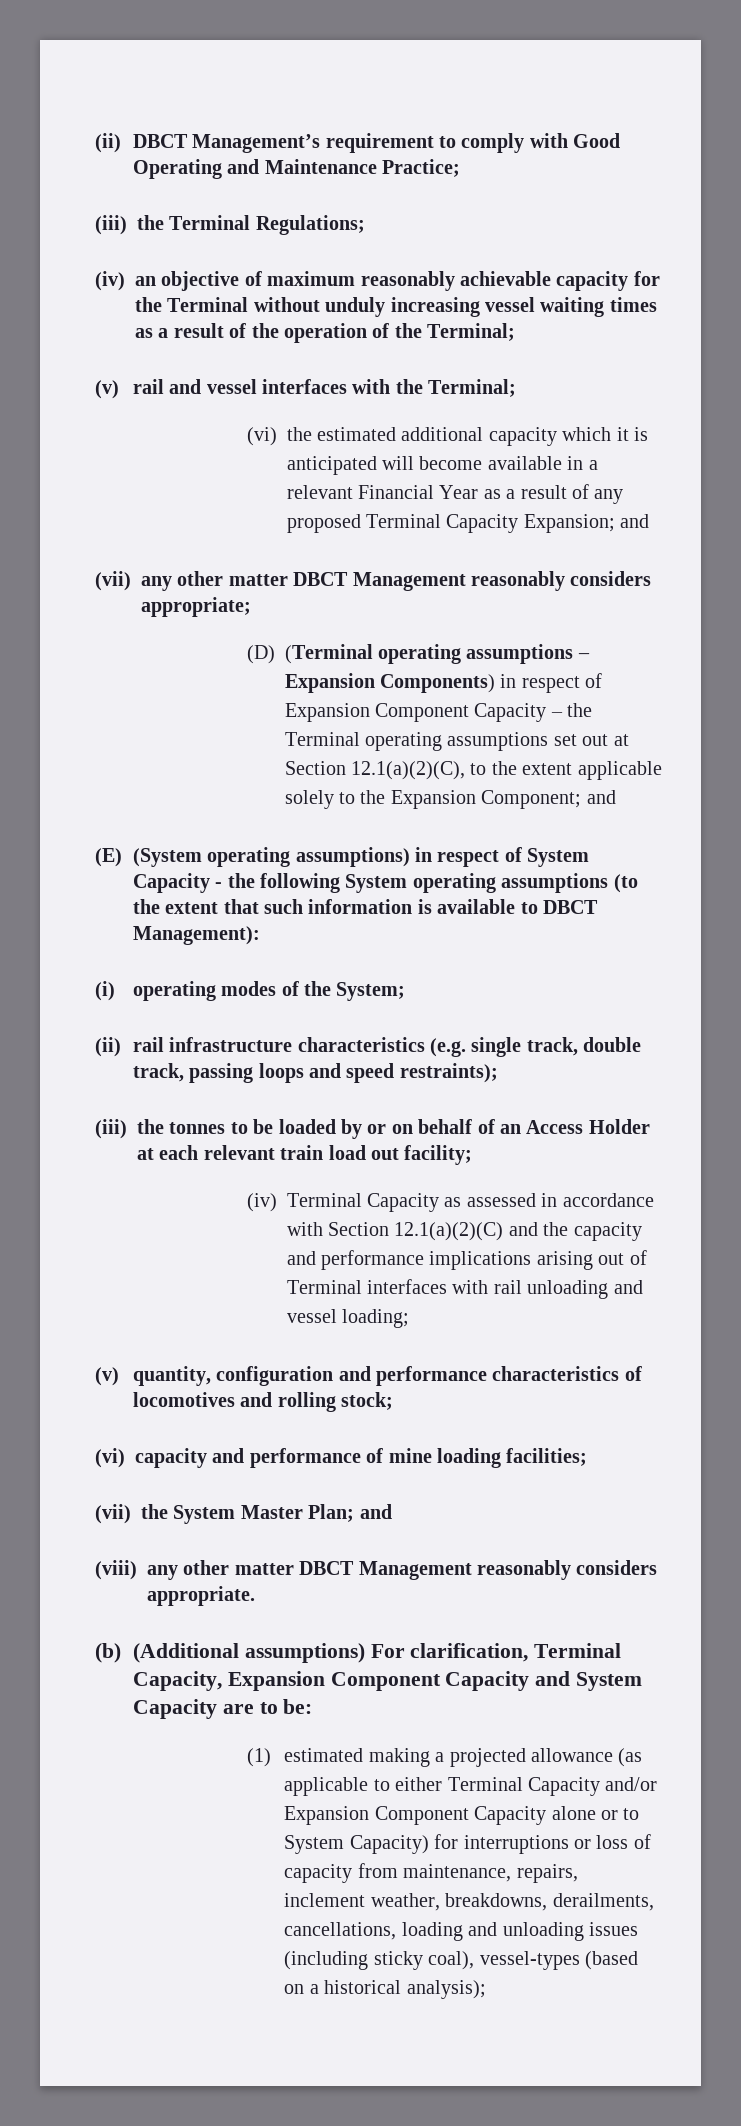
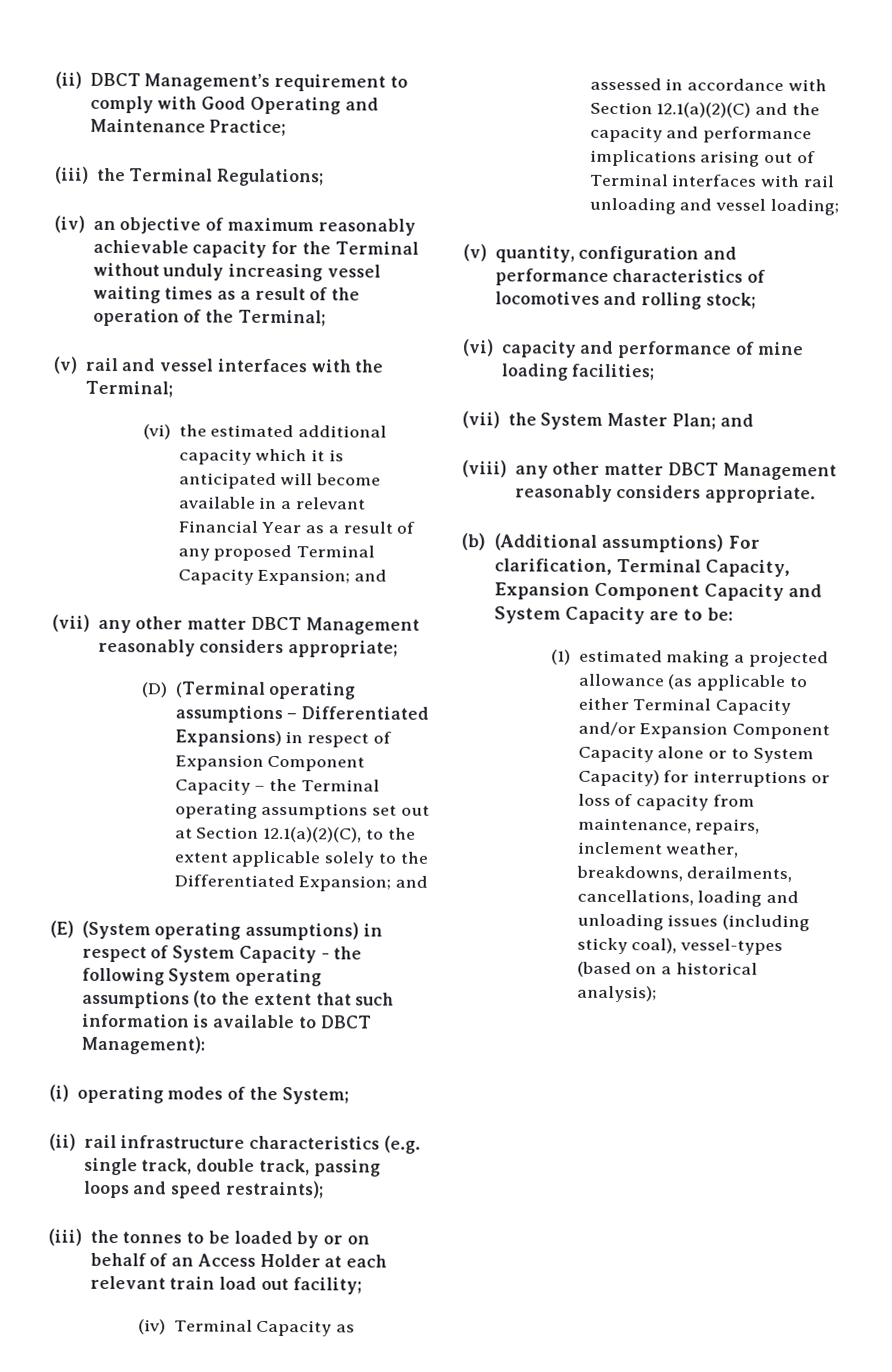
[284,673,495,693] Expansion Components) -> [301,706,430,720] [174,729,282,748] Differentiated Expansions)
[390,790,582,809] Expansion Component; -> [173,874,392,892] Differentiated Expansion;

